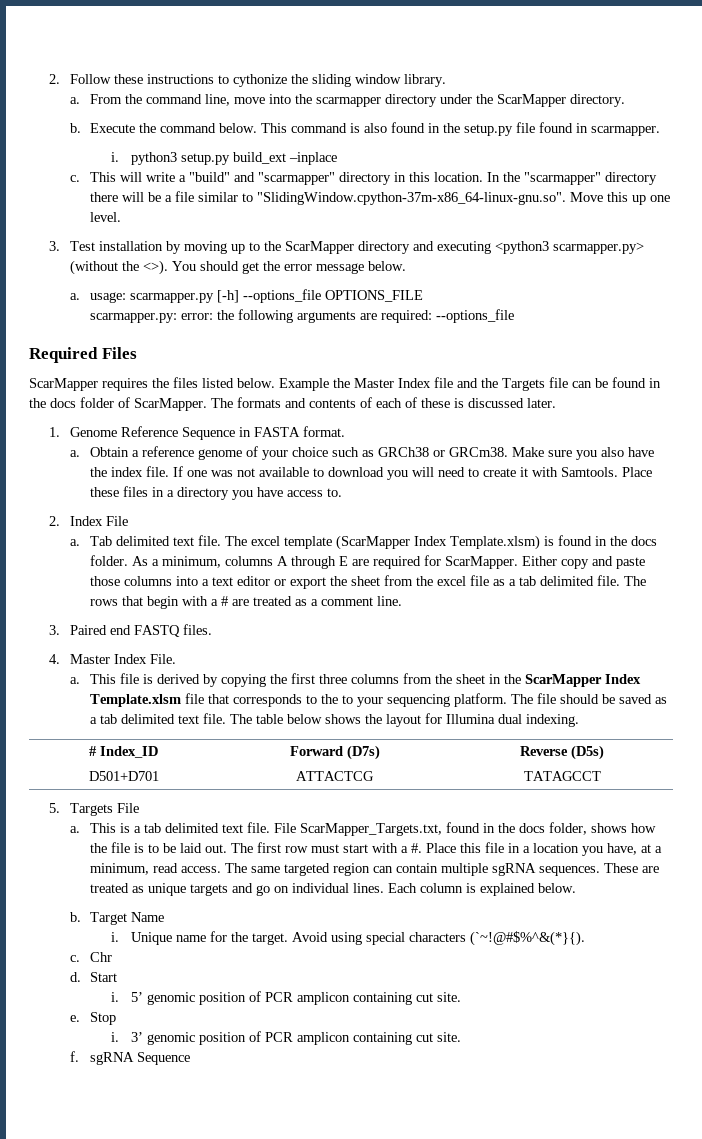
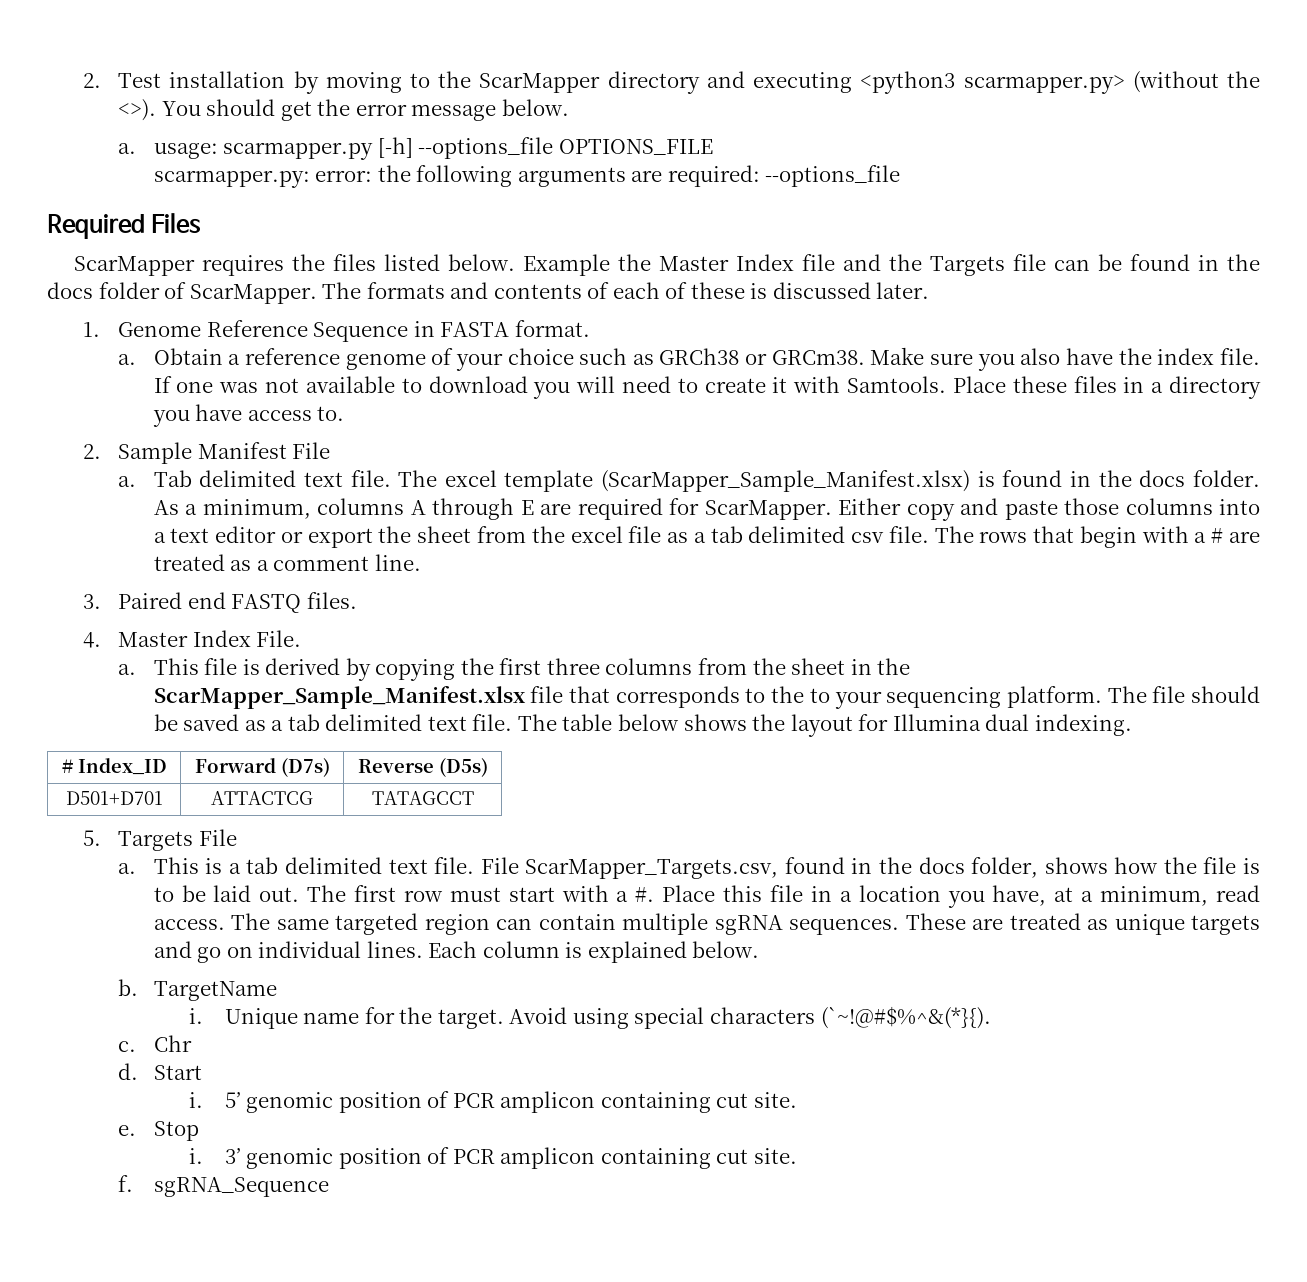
[49,74,446,87] [69,94,626,107] [69,122,661,136] [110,152,337,165] [69,172,658,185] [90,191,671,205] [90,212,122,222] [49,241,61,251] 2. Follow these instructions to cythonize the sliding window library. // a. From the command line, move into the scarmapper directory under the ScarMapper directory. // b. Execute the command below. This command is also found in the setup.py file found in scarmapper. // i. python3 setup.py build_ext –inplace // c. This will write a "build" and "scarmapper" directory in this location. In the "scarmapper" directory there will be a file similar to "SlidingWindow.cpython-37m-x86_64-linux-gnu.so". Move this up one level. // 3. -> [82,73,101,88] 2.
[230,244,245,254] up -> (402, 82) none
[69,516,103,526] Index -> [118,442,287,464] Sample Manifest
[336,535,541,550] (ScarMapper Index Template.xlsm) -> [601,470,971,492] (ScarMapper_Sample_Manifest.xlsx)
(595, 581) none -> [851,532,885,543] csv
[525,674,642,687] [90,694,182,707] ScarMapper Index Template.xlsm -> [153,686,526,709] ScarMapper_Sample_Manifest.xlsx
[300,823,443,836] ScarMapper_Targets.txt, -> [525,859,779,879] ScarMapper_Targets.csv,
[90,912,165,925] Target Name -> [153,981,277,1001] TargetName
[90,1052,191,1065] sgRNA Sequence -> [153,1177,329,1197] sgRNA_Sequence

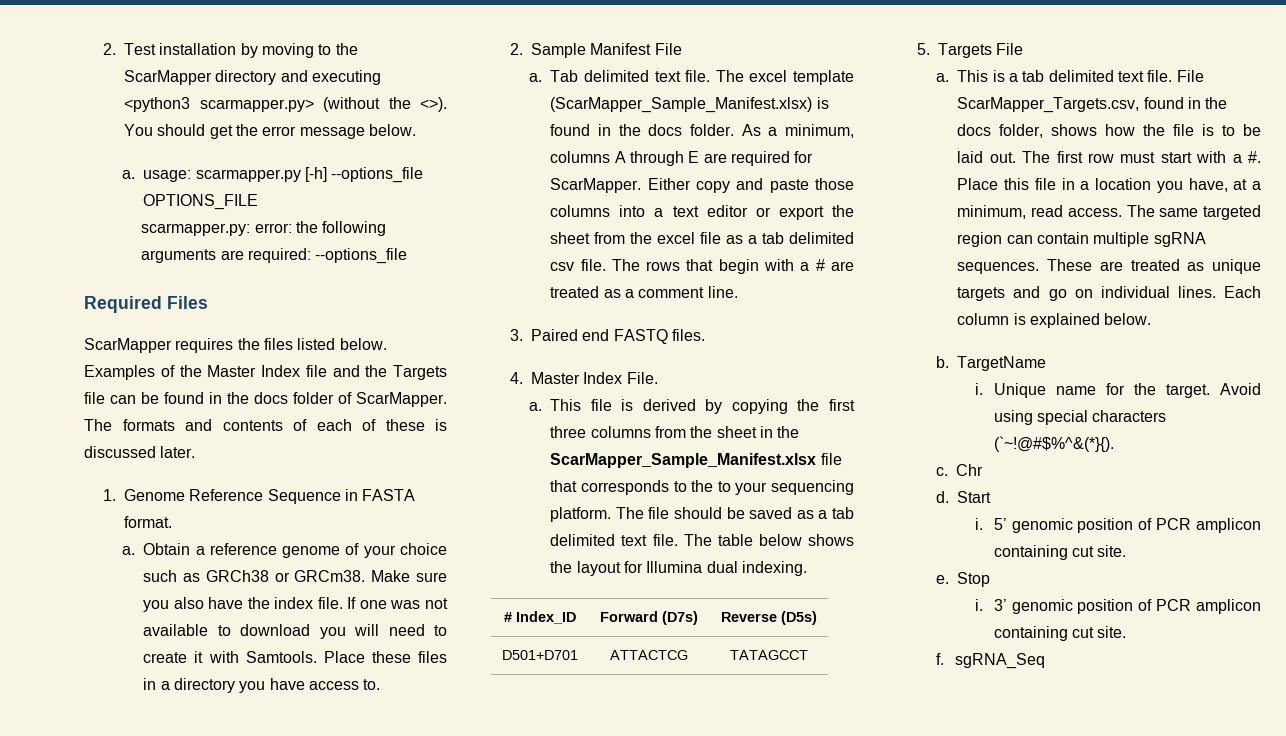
[523,254,611,276] Example -> [84,365,175,380] Examples of
[153,1177,329,1197] sgRNA_Sequence -> [955,653,1046,669] sgRNA_Seq

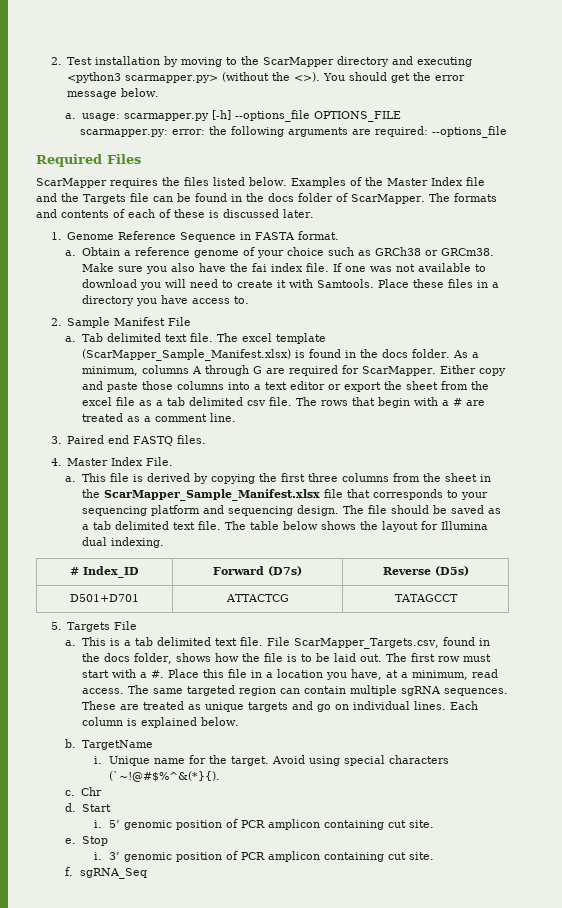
(270, 603) none -> [251,263,267,272] fai
[688,151,700,163] E -> [252,366,262,374] G
[691,480,854,495] [550,507,612,522] the to your sequencing platform. -> [460,492,488,500] [81,505,339,516] your sequencing platform and sequencing design.

